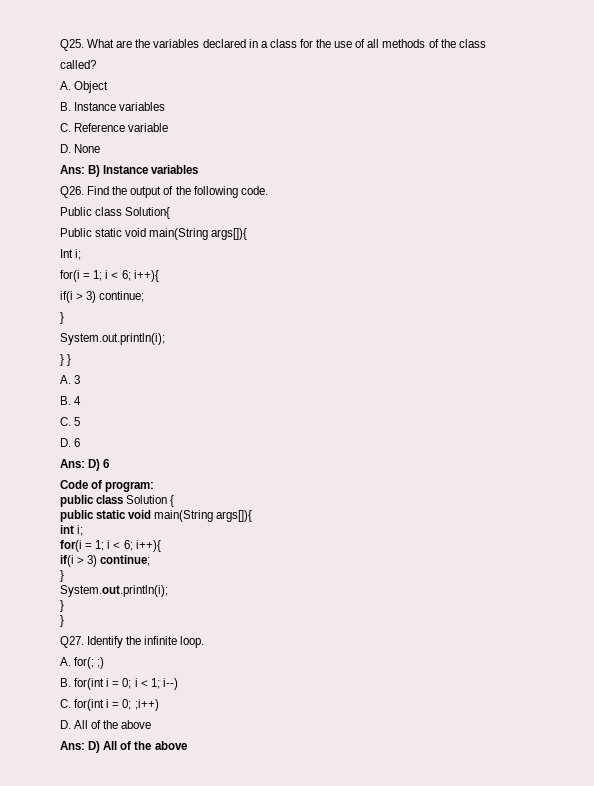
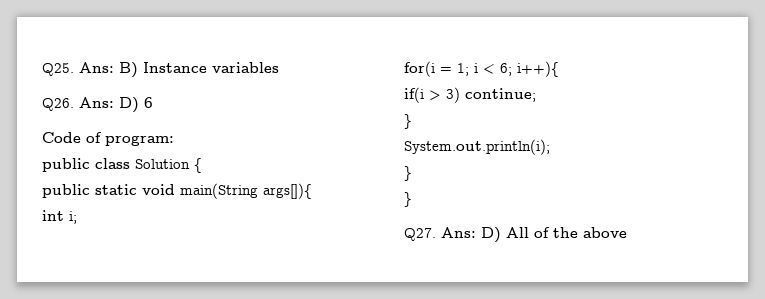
[87,39,486,48] [60,60,96,69] [60,81,109,93] [60,102,166,111] [60,123,169,132] [60,144,101,153] What are the variables declared in a class for the use of all methods of the class // called? // A. Object // B. Instance variables // C. Reference variable // D. None // -> (74, 69) none
[87,186,268,198] [60,207,171,219] [60,228,248,240] [60,249,82,260] [60,270,159,282] [60,291,145,303] [60,312,64,324] [60,333,165,345] [60,354,72,366] [60,375,81,384] [60,396,82,405] [60,417,81,426] [60,438,81,447] Find the output of the following code. // Public class Solution{ // Public static void main(String args[]){ // Int i; // for(i = 1; i < 6; i++){ // if(i > 3) continue; // } // System.out.println(i); // } } // A. 3 // B. 4 // C. 5 // D. 6 // -> (74, 104) none
[87,636,205,648] [60,657,105,669] [60,678,178,690] [60,699,159,711] [60,720,152,729] Identify the infinite loop. // A. for(; ;) // B. for(int i = 0; i < 1; i--) // C. for(int i = 0; ;i++) // D. All of the above // -> (436, 234) none

